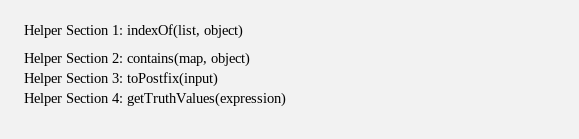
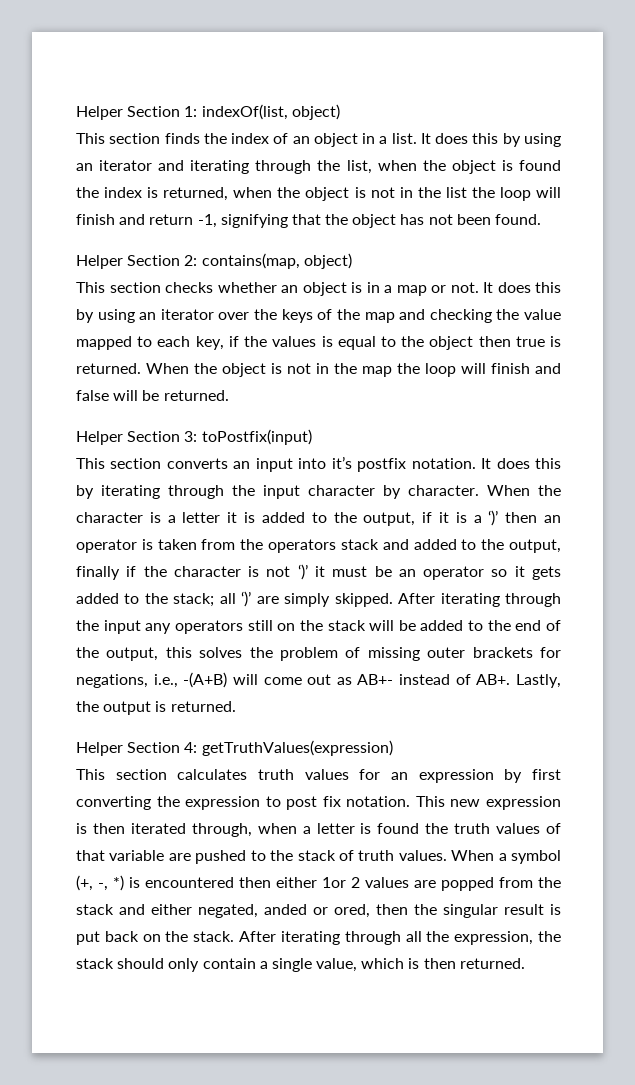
(243, 31) none -> [76,133,561,147] [76,160,561,174] [76,187,561,201] [76,214,542,228] // This section finds the index of an object in a list. It does this by using an iterator and iterating through the list, when the object is found the index is returned, when the object is not in the list the loop will finish and return -1, signifying that the object has not been found.
[24,72,218,87] [24,92,286,107] Helper Section 3: toPostfix(input) // Helper Section 4: getTruthValues(expression) -> [76,282,561,296] [76,309,562,323] [76,336,561,350] [76,363,561,377] [76,390,229,401] [76,429,312,445] [76,456,561,472] [76,485,561,499] [76,510,561,526] [76,539,561,553] [76,564,561,580] [76,591,561,607] [76,620,562,634] [76,647,561,661] [76,672,561,688] [76,701,236,715] [76,740,393,756] [76,769,561,783] [76,796,561,810] [76,823,562,837] [76,850,562,864] [76,875,561,891] [76,904,561,918] [76,931,561,945] [76,958,525,972] This section checks whether an object is in a map or not. It does this by using an iterator over the keys of the map and checking the value mapped to each key, if the values is equal to the object then true is returned. When the object is not in the map the loop will finish and false will be returned. // Helper Section 3: toPostfix(input) // This section converts an input into it’s postfix notation. It does this by iterating through the input character by character. When the character is a letter it is added to the output, if it is a ‘)’ then an operator is taken from the operators stack and added to the output, finally if the character is not ‘)’ it must be an operator so it gets added to the stack; all ‘)’ are simply skipped. After iterating through the input any operators still on the stack will be added to the end of the output, this solves the problem of missing outer brackets for negations, i.e., -(A+B) will come out as AB+- instead of AB+. Lastly, the output is returned. // Helper Section 4: getTruthValues(expression) // This section calculates truth values for an expression by first converting the expression to post fix notation. This new expression is then iterated through, when a letter is found the truth values of that variable are pushed to the stack of truth values. When a symbol (+, -, *) is encountered then either 1or 2 values are popped from the stack and either negated, anded or ored, then the singular result is put back on the stack. After iterating through all the expression, the stack should only contain a single value, which is then returned.

